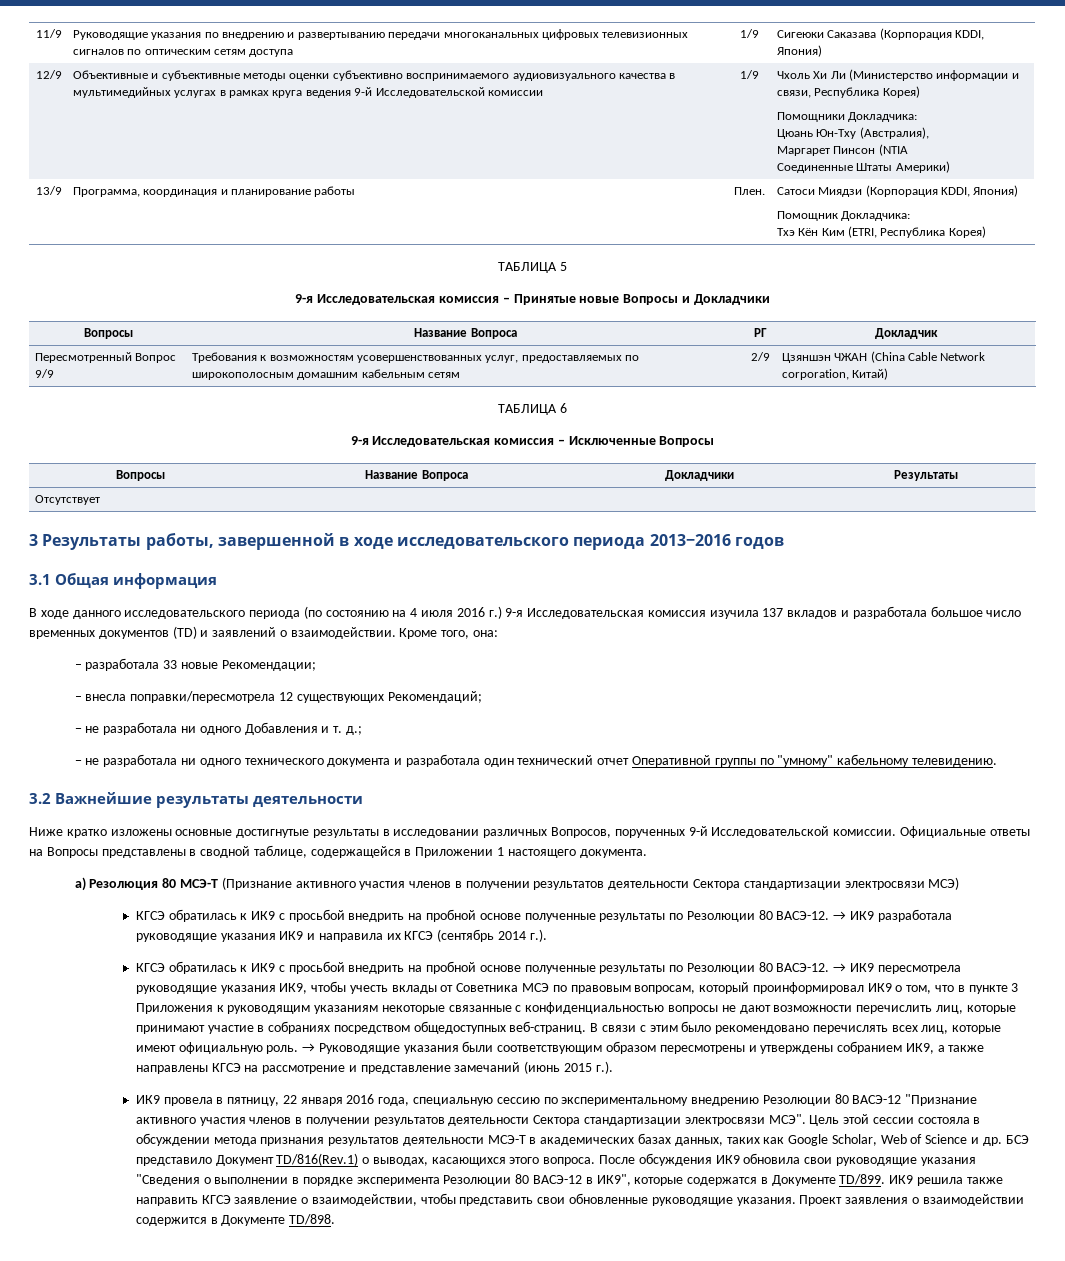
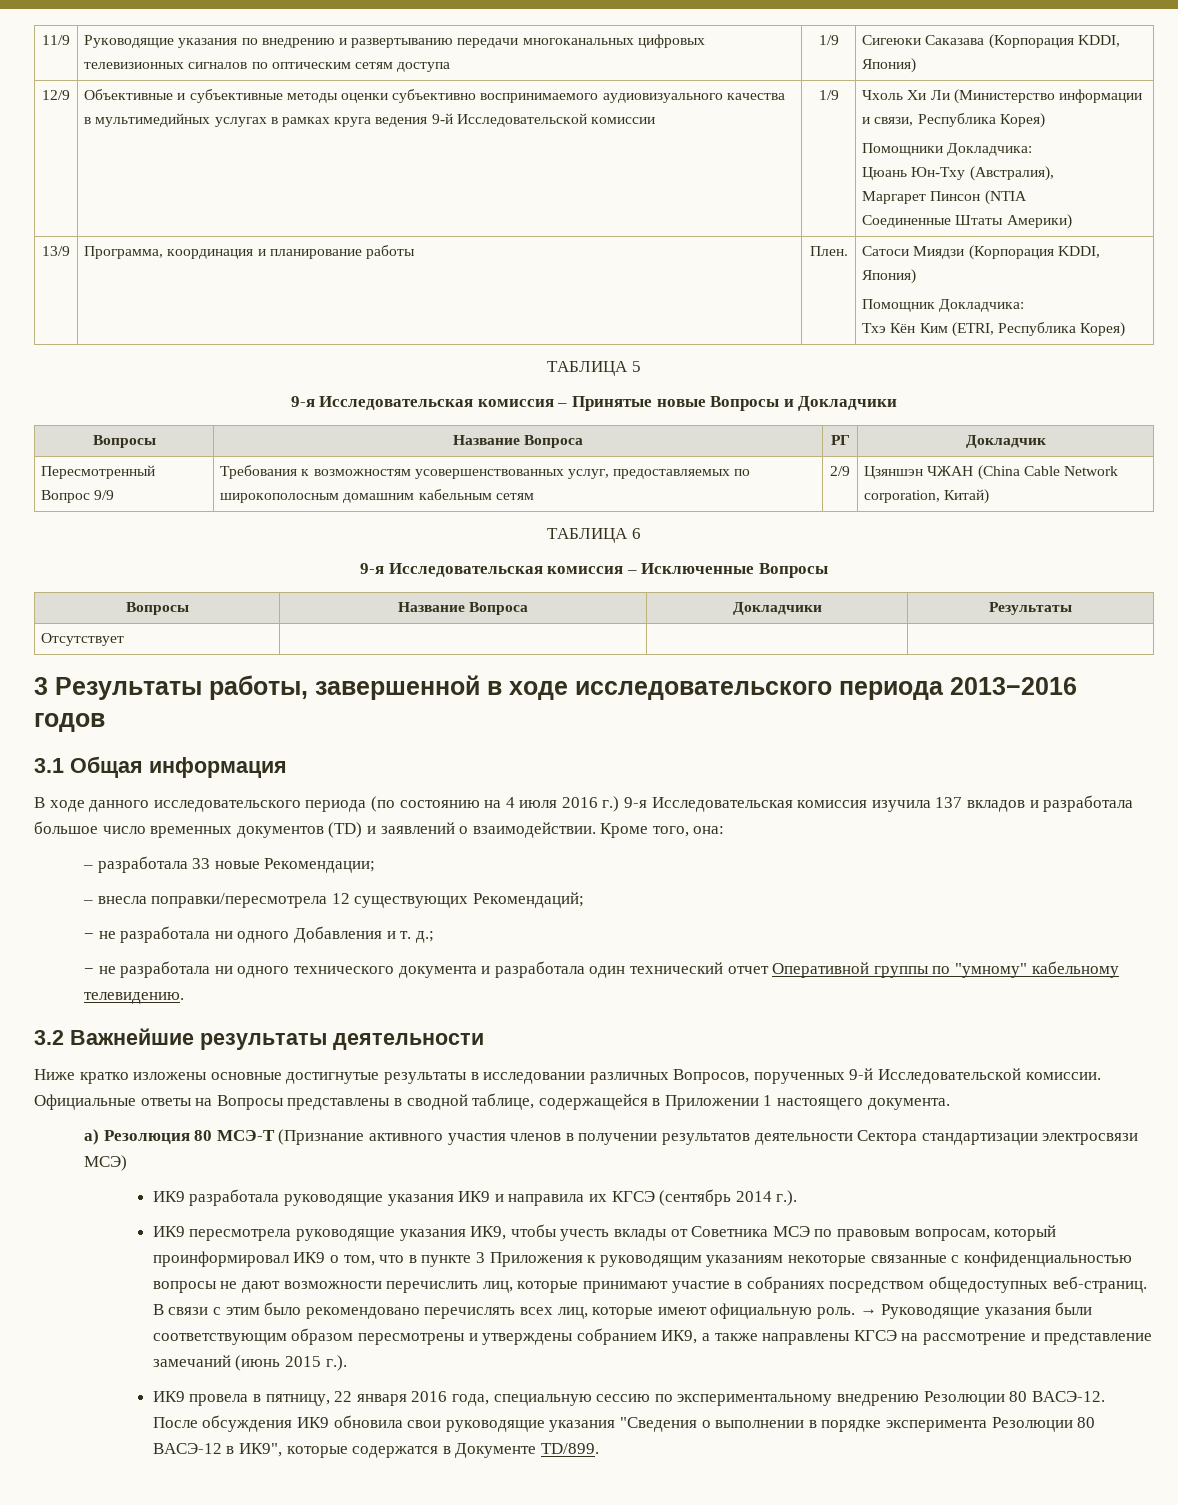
[135,909,847,922] КГСЭ обратилась к ИК9 с просьбой внедрить на пробной основе полученные результаты по Резолюции 80 ВАСЭ-12. → -> (128, 1163) none
[135,961,847,974] КГСЭ обратилась к ИК9 с просьбой внедрить на пробной основе полученные результаты по Резолюции 80 ВАСЭ-12. → -> (798, 1198) none
[852,1094,978,1106] [135,1114,981,1126] [135,1133,1029,1146] [135,1153,596,1166] ВАСЭ-12 "Признание активного участия членов в получении результатов деятельности Сектора стандартизации электросвязи МСЭ". Цель этой сессии состояла в обсуждении метода признания результатов деятельности МСЭ-Т в академических базах данных, таких как Google Scholar, Web of Science и др. БСЭ представило Документ TD/816(Rev.1) о выводах, касающихся этого вопроса. -> [1031,1391,1105,1402] ВАСЭ-12.
[889,1175,1003,1186] [135,1193,1024,1206] [135,1214,336,1226] ИК9 решила также направить КГСЭ заявление о взаимодействии, чтобы представить свои обновленные руководящие указания. Проект заявления о взаимодействии содержится в Документе TD/898. -> (599, 1448) none

